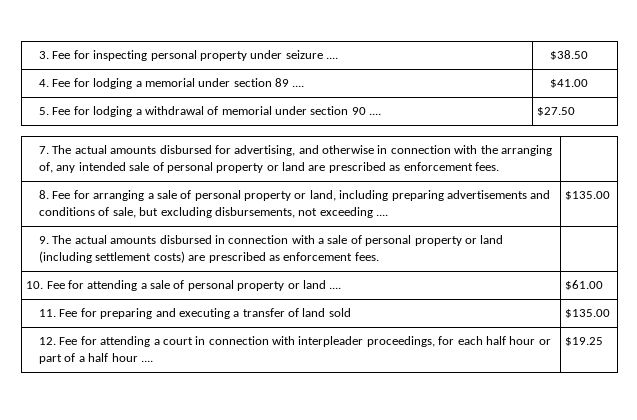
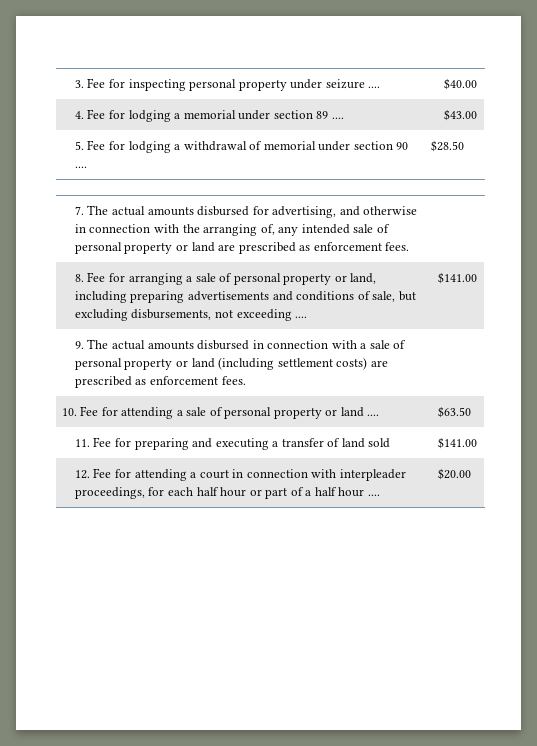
[550,50,589,60] $38.50 -> [443,78,477,90] $40.00
[550,79,589,88] $41.00 -> [443,109,477,121] $43.00
[537,107,576,116] $27.50 -> [430,140,464,152] $28.50
[565,191,611,200] $135.00 -> [437,272,477,284] $141.00
[565,280,604,290] $61.00 -> [437,406,471,418] $63.50
[565,309,611,318] $135.00 -> [437,437,477,449] $141.00
[565,337,604,346] $19.25 -> [437,468,471,480] $20.00

